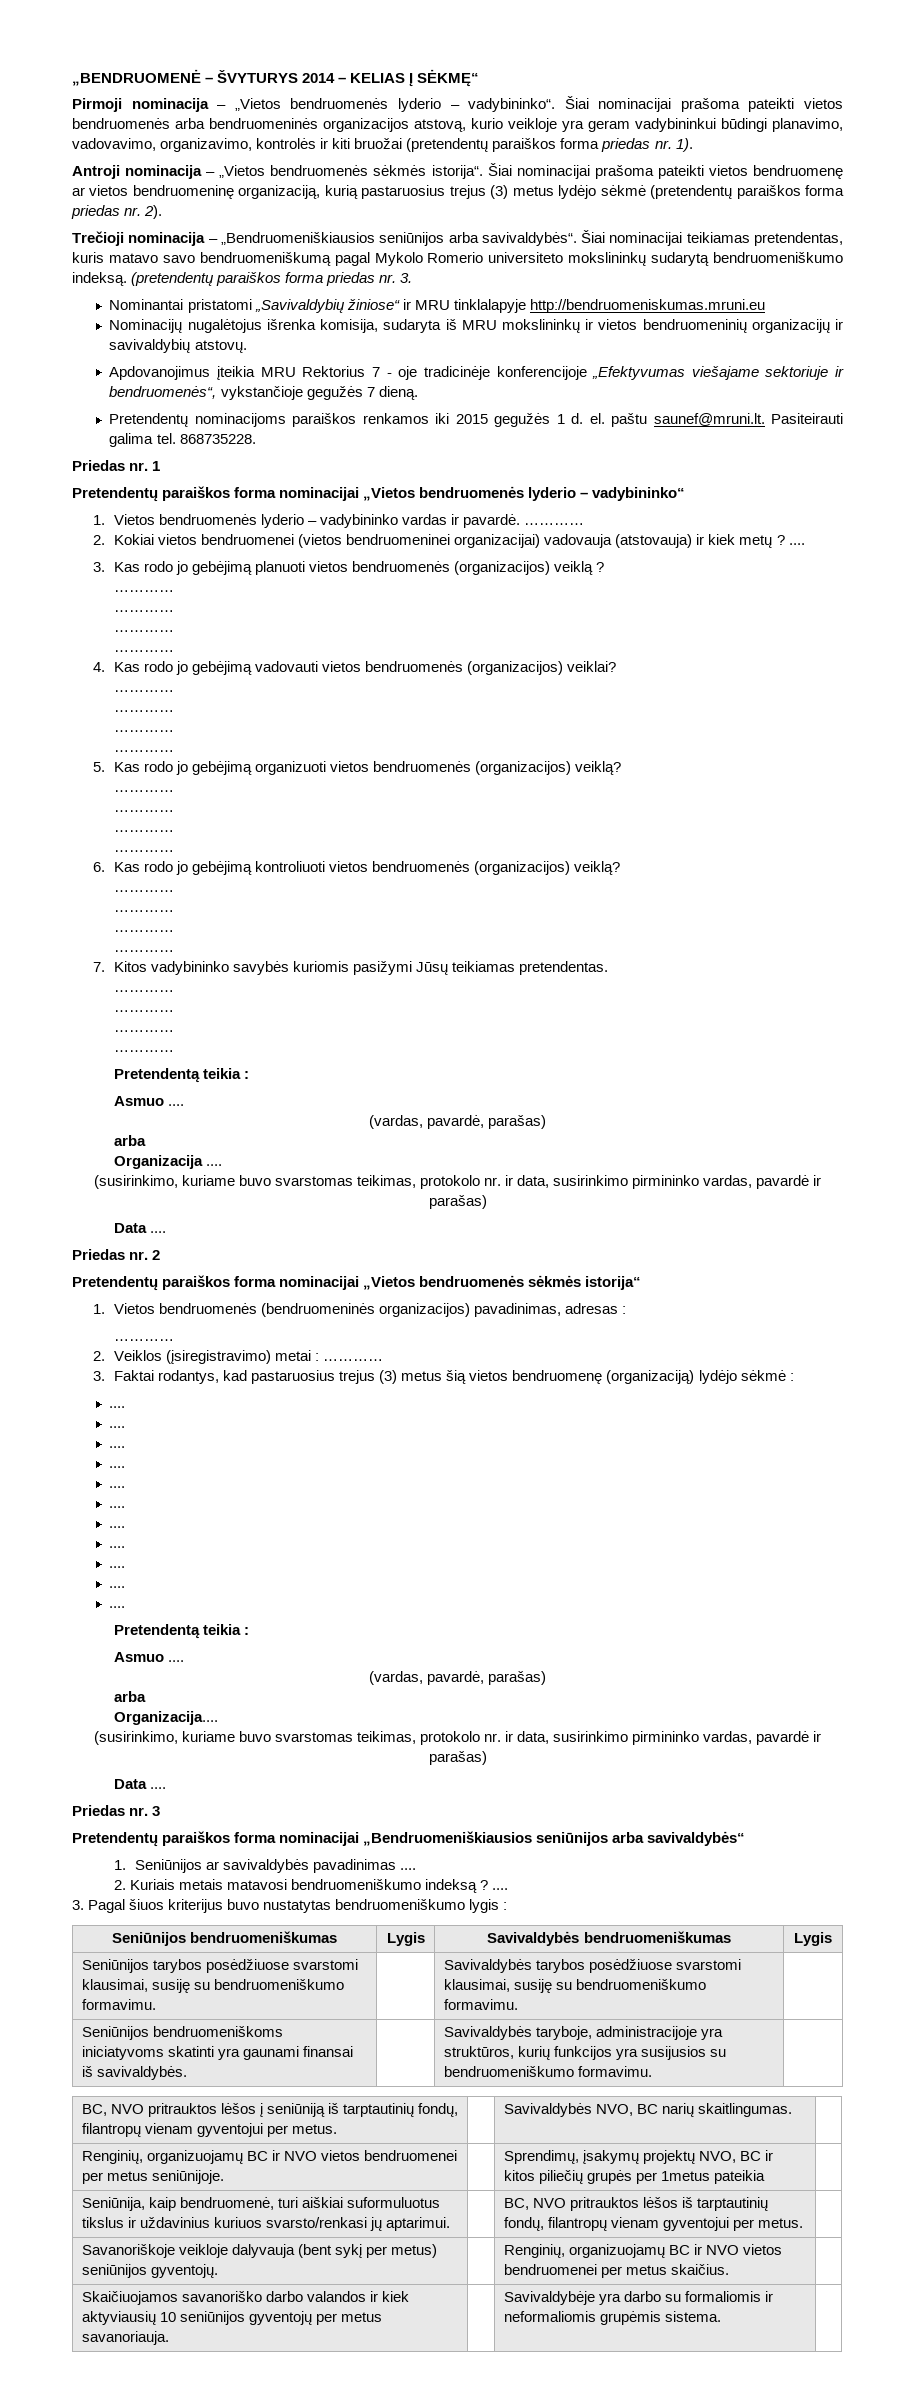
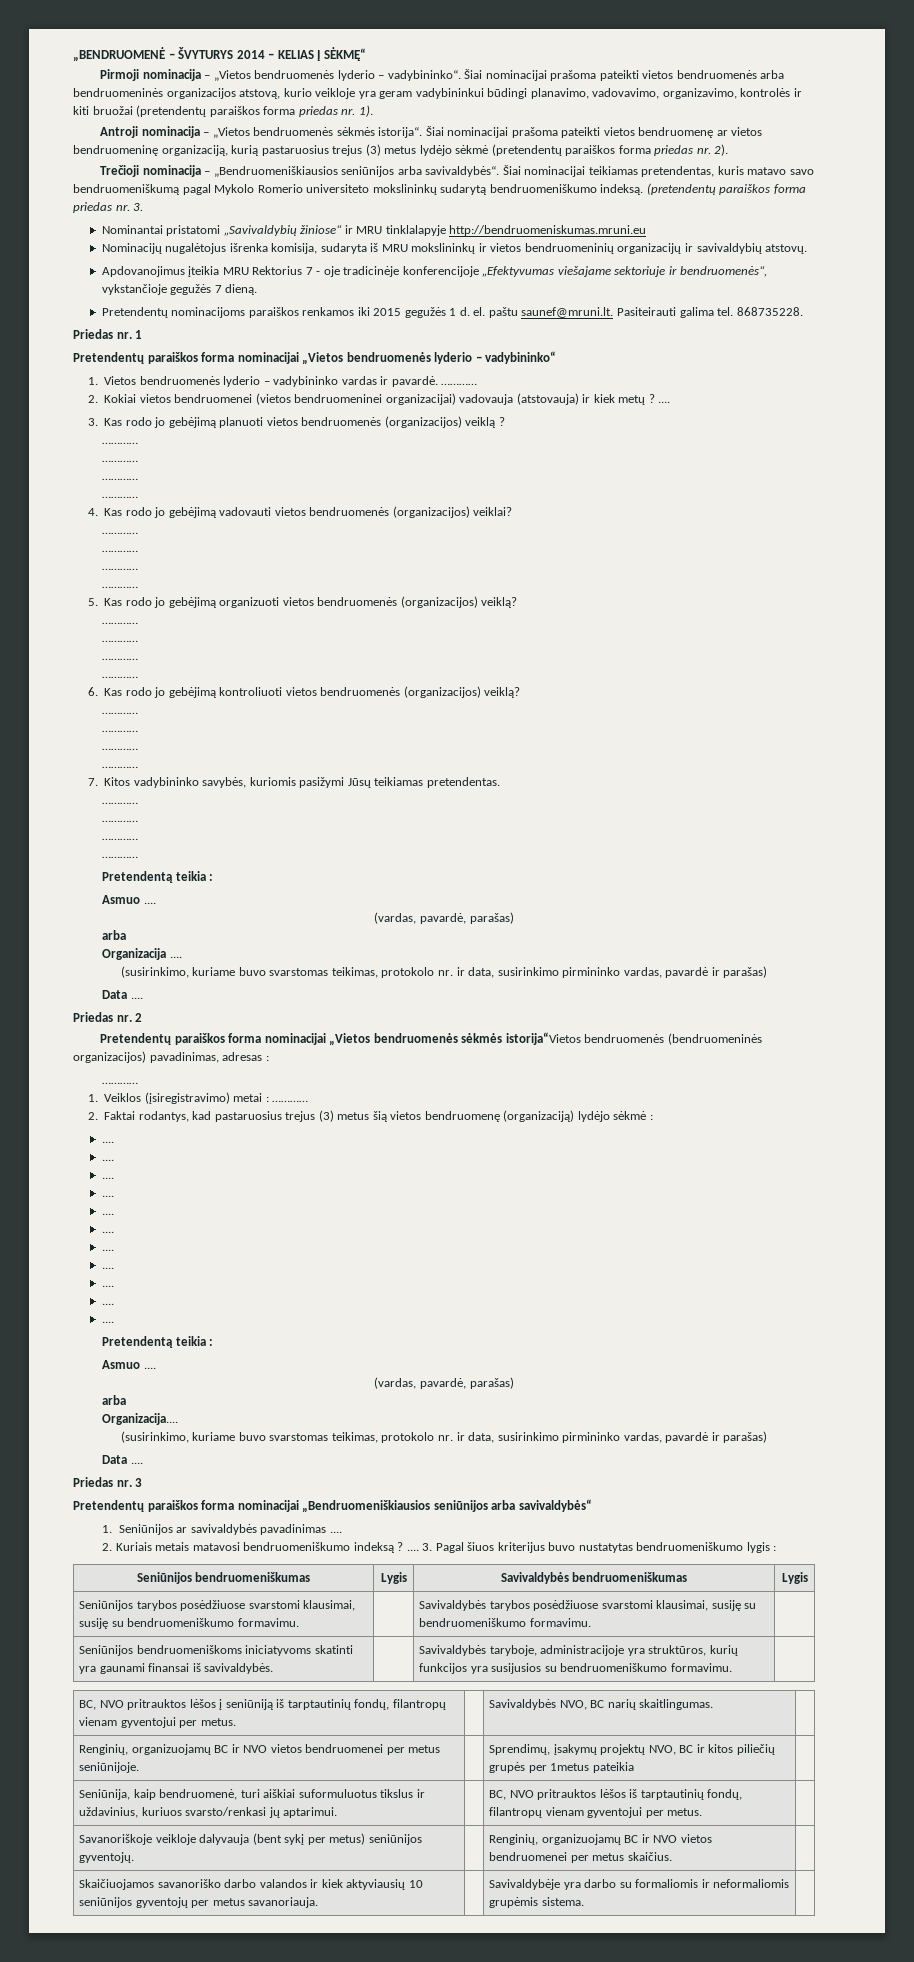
[233,961,290,975] savybės -> [202,777,247,788] savybės,
[585,1276,642,1290] [92,1303,155,1314] istorija“ // 1. Vietos -> [505,1032,581,1045] istorija“Vietos
[92,1351,105,1361] 2. -> [87,1094,98,1102] 1.
[92,1371,105,1381] 3. -> [87,1112,98,1120] 2.
(509, 1889) // -> (419, 1550) none
[139,2217,210,2228] uždavinius -> [79,1807,139,1818] uždavinius,

